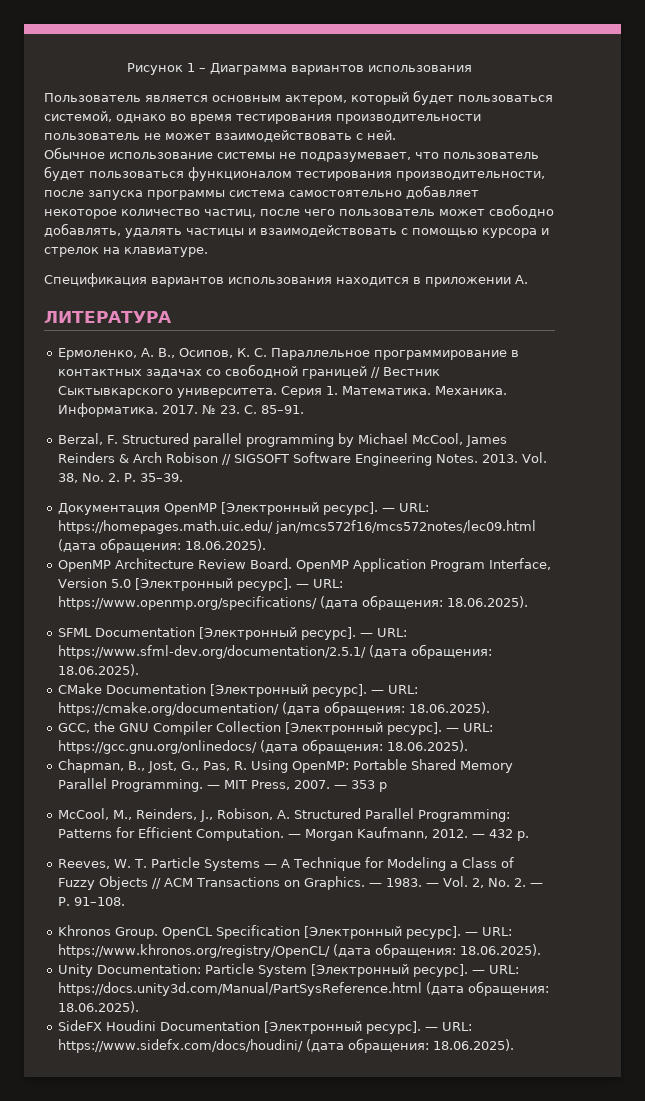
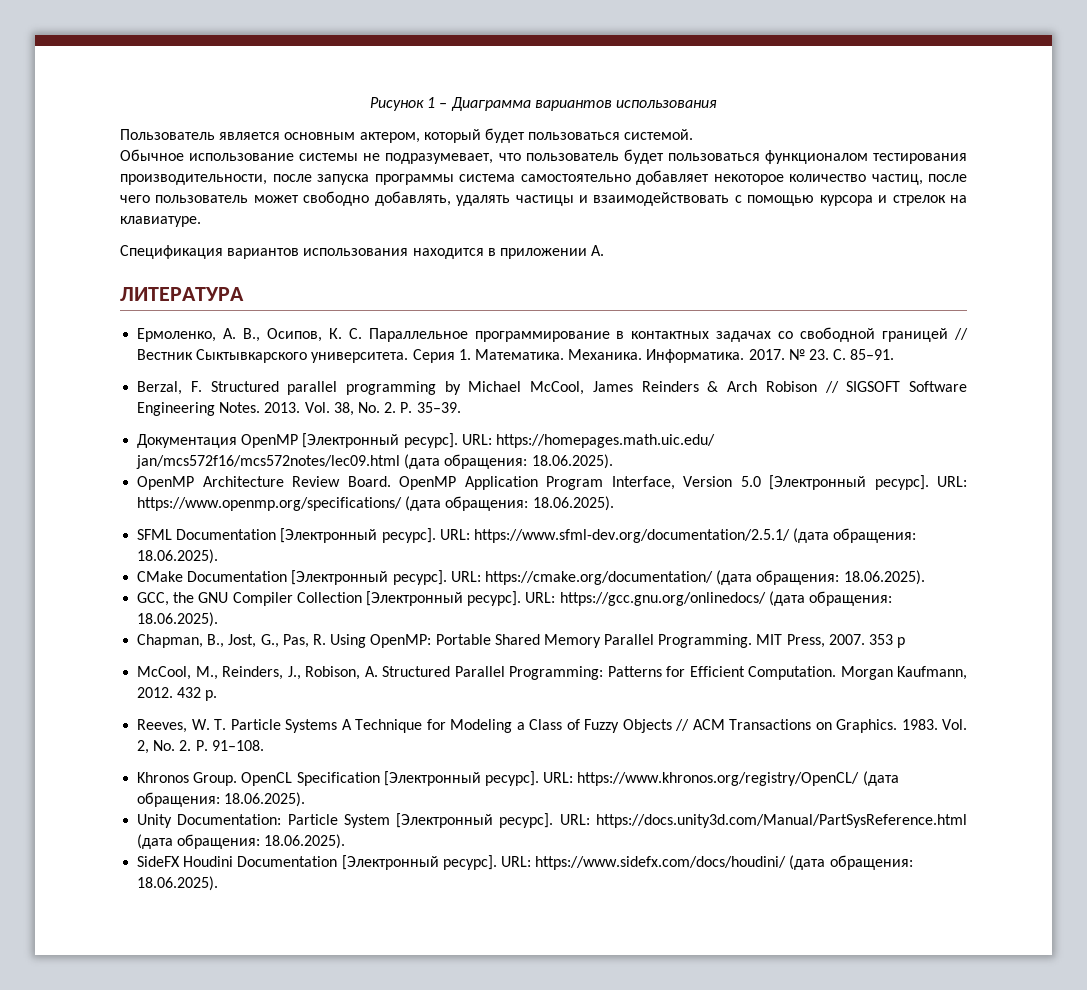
[44,111,481,124] [44,130,396,142] системой, однако во время тестирования производительности пользователь не может взаимодействовать с ней. -> [624,129,694,140] системой.
[382,508,396,512] — -> (458, 440) none
[296,584,310,588] — -> (929, 482) none
[360,633,374,637] — -> (436, 535) none
[371,690,385,694] — -> (447, 577) none
[446,728,460,732] — -> (522, 598) none
[207,785,221,789] — -> (753, 641) none
[334,785,348,789] — -> (865, 639) none
[288,834,302,838] — -> (837, 673) none
[472,834,486,838] — -> (174, 692) none
[264,864,278,868] — -> (338, 726) none
[369,878,440,887] — 1983. — -> [901,719,938,730] 1983.
[530,883,544,887] — -> (192, 745) none
[465,932,479,936] — -> (539, 778) none
[472,970,486,974] — -> (554, 820) none
[425,1027,439,1031] — -> (497, 862) none

